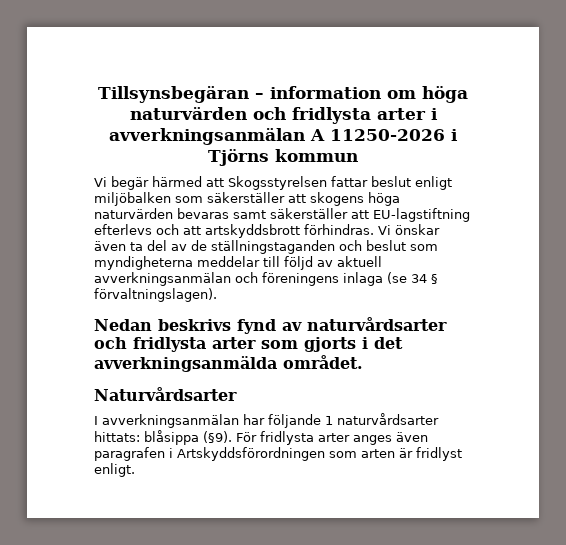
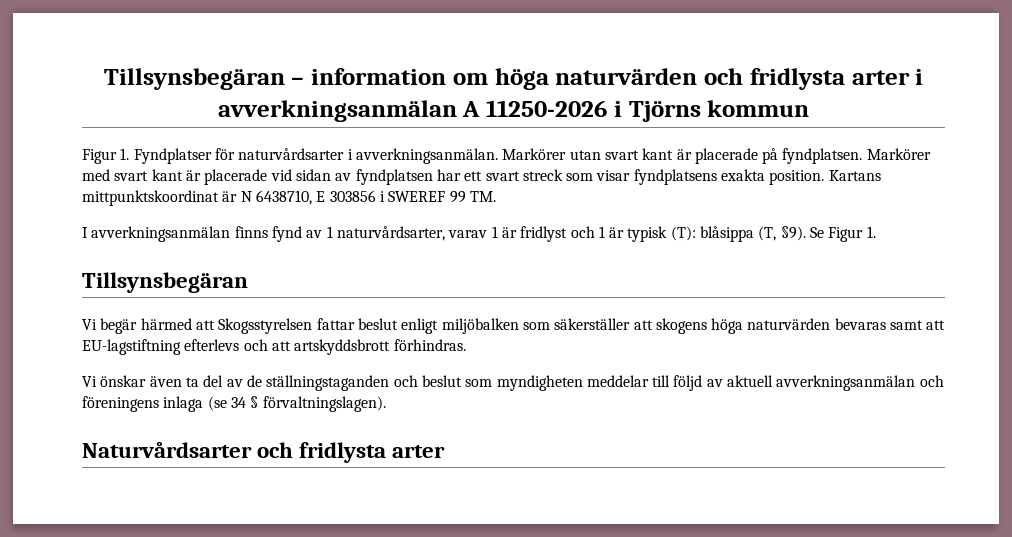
(358, 155) none -> [82,148,931,164] [82,169,881,185] [82,190,496,206] [82,226,876,242] [82,272,248,293] // Figur 1. Fyndplatser för naturvårdsarter i avverkningsanmälan. Markörer utan svart kant är placerade på fyndplatsen. Markörer med svart kant är placerade vid sidan av fyndplatsen har ett svart streck som visar fyndplatsens exakta position. Kartans mittpunktskoordinat är N 6438710, E 303856 i SWEREF 99 TM. // I avverkningsanmälan finns fynd av 1 naturvårdsarter, varav 1 är fridlyst och 1 är typisk (T): blåsippa (T, §9). Se Figur 1. // Tillsynsbegäran
[270,208,348,219] säkerställer -> (924, 325) none
(374, 229) none -> (466, 345) //
[94,256,193,270] myndigheterna -> [496,375,583,391] myndigheten
[94,317,447,334] [94,337,403,352] [94,355,363,372] [94,387,237,401] [94,413,439,428] [94,430,428,445] [94,447,462,461] [94,463,135,477] Nedan beskrivs fynd av naturvårdsarter och fridlysta arter som gjorts i det avverkningsanmälda området. // Naturvårdsarter // I avverkningsanmälan har följande 1 naturvårdsarter hittats: blåsippa (§9). För fridlysta arter anges även paragrafen i Artskyddsförordningen som arten är fridlyst enligt. -> [82,441,446,463] Naturvårdsarter och fridlysta arter

